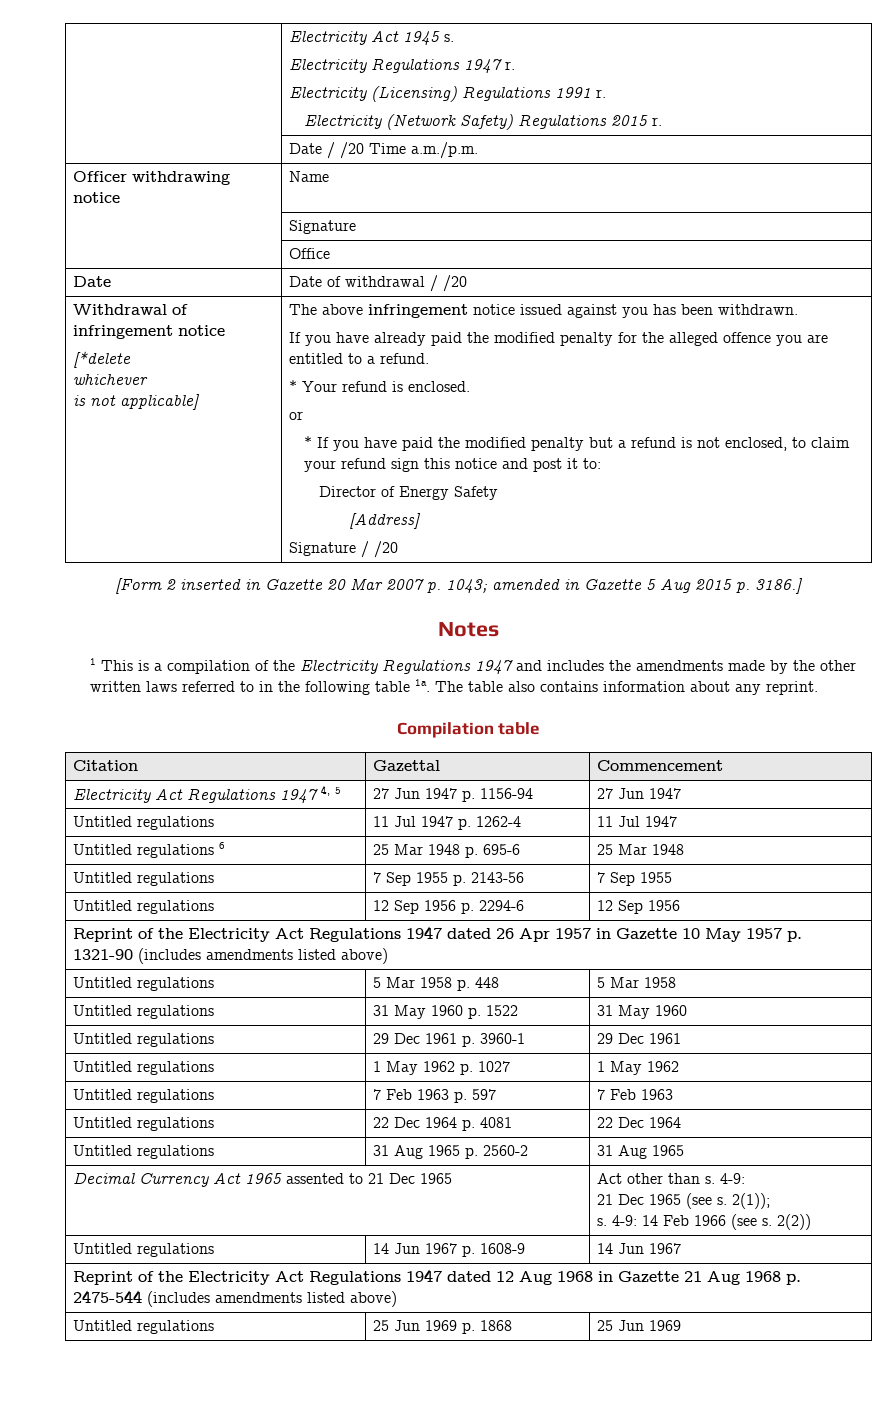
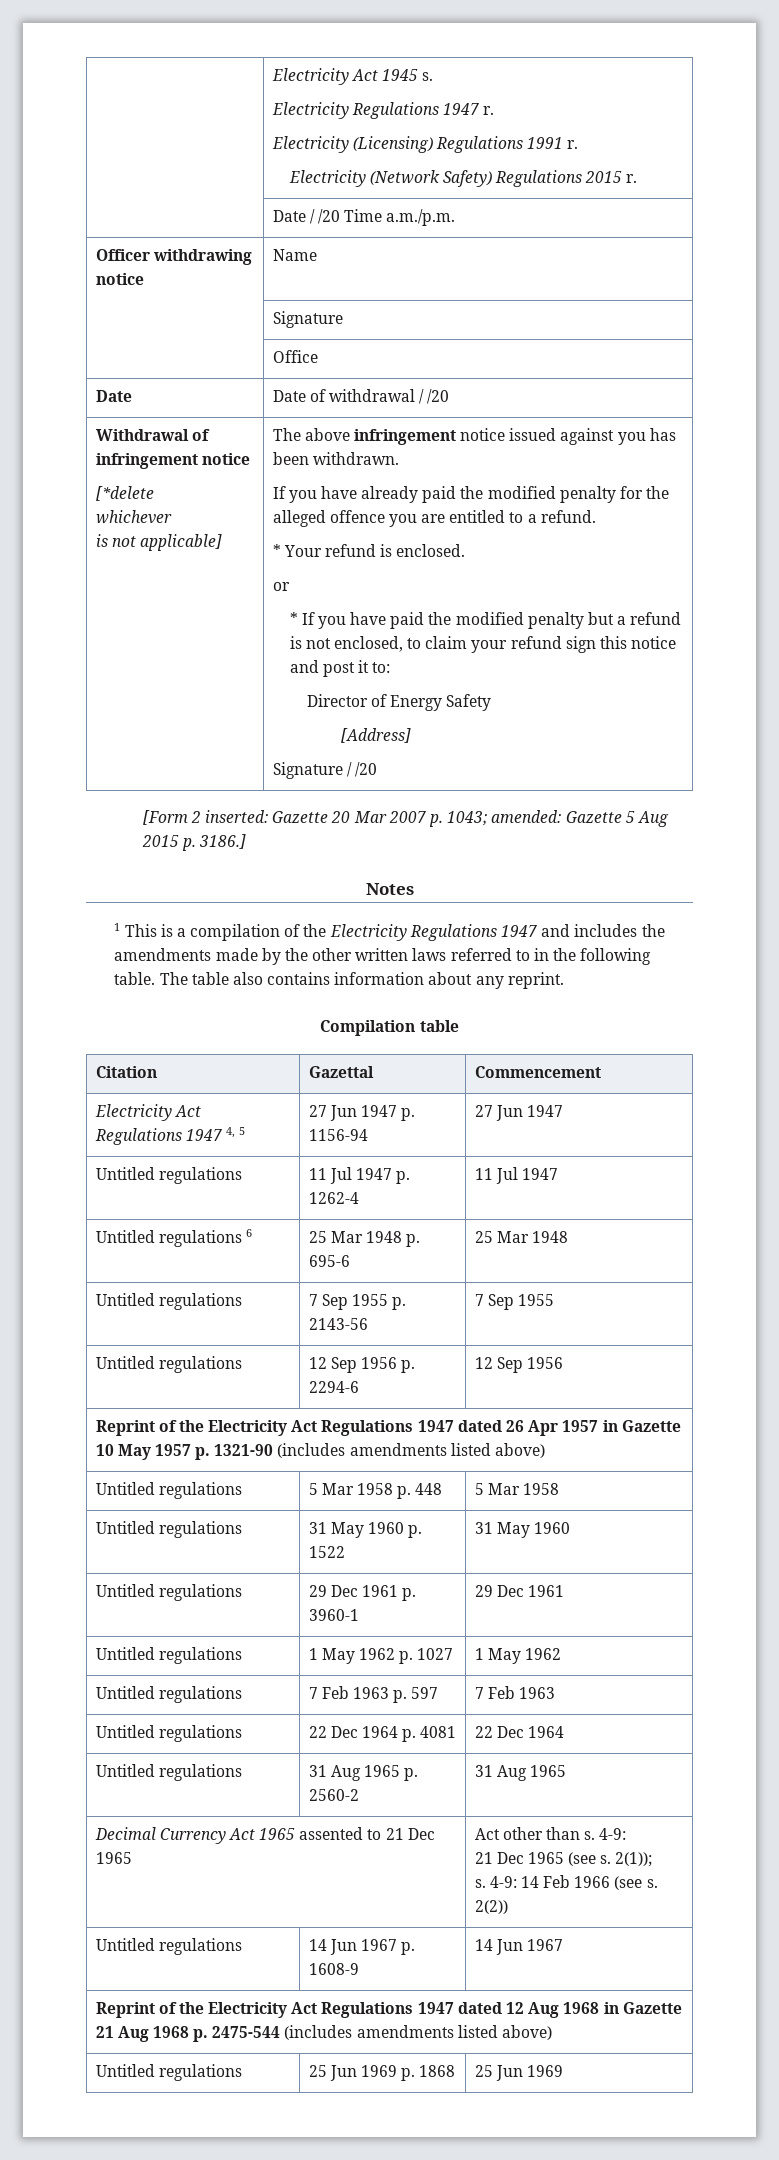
[180,579,262,590] inserted in -> [205,810,269,823] inserted:
[492,579,581,590] amended in -> [491,810,562,823] amended:
[375,679,431,692] table 1a. -> [114,972,156,985] table.

